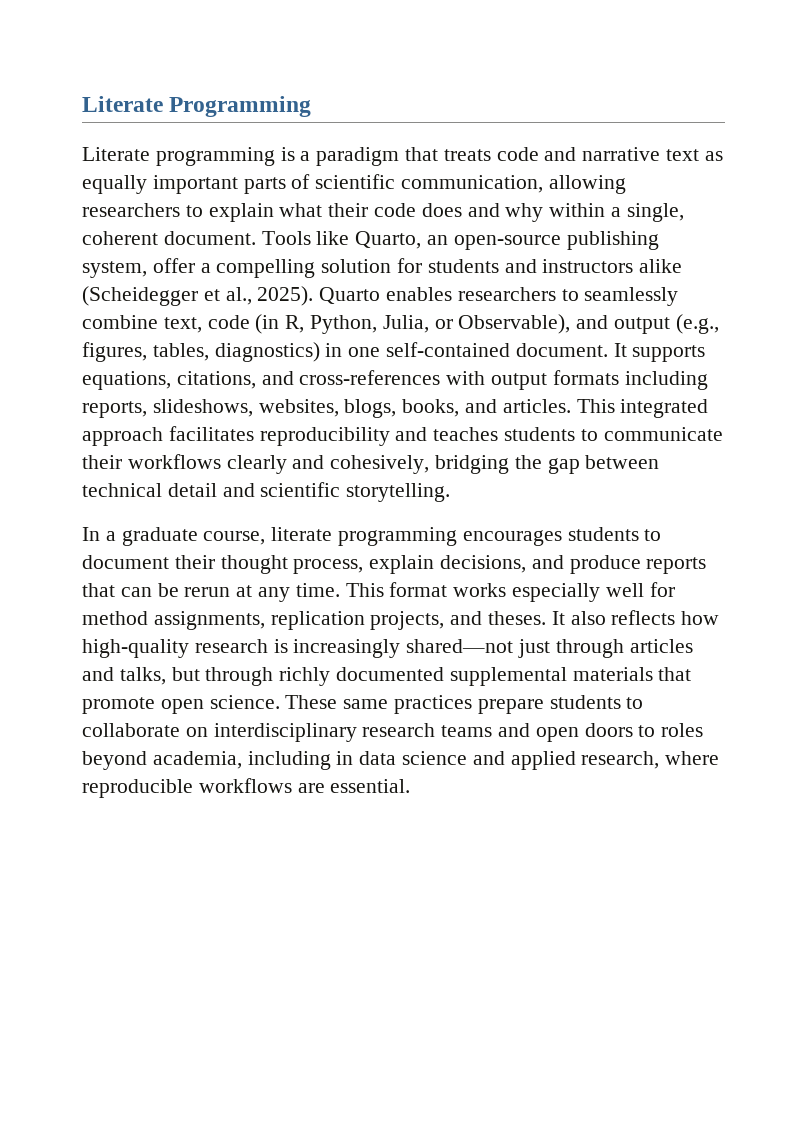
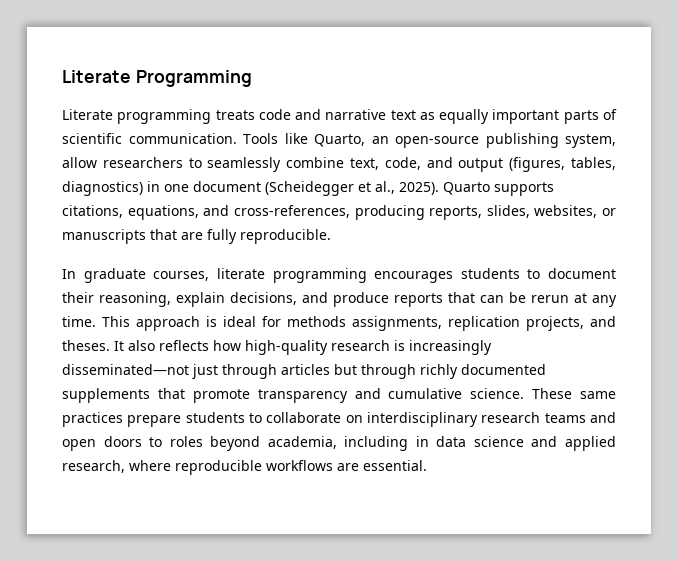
[280,147,439,166] is a paradigm that -> (212, 116) none
[401,175,626,194] [82,203,684,222] [82,231,256,245] communication, allowing researchers to explain what their code does and why within a single, coherent document. -> [128,133,237,144] communication.
[152,258,683,278] offer a compelling solution for students and instructors alike -> [62,157,617,172] [62,181,261,196] allow researchers to seamlessly combine text, code, and output (figures, tables, diagnostics) in one document
[386,287,679,306] [82,314,719,334] [82,342,706,362] [82,370,708,390] [82,399,709,418] [82,426,723,446] [82,454,660,474] [82,482,451,502] [82,527,266,546] enables researchers to seamlessly combine text, code (in R, Python, Julia, or Observable), and output (e.g., figures, tables, diagnostics) in one self-contained document. It supports equations, citations, and cross-references with output formats including reports, slideshows, websites, blogs, books, and articles. This integrated approach facilitates reproducibility and teaches students to communicate their workflows clearly and cohesively, bridging the gap between technical detail and scientific storytelling. // In a graduate course, -> [494,182,554,196] [62,205,616,220] [62,229,331,244] [62,268,210,283] supports citations, equations, and cross-references, producing reports, slides, websites, or manuscripts that are fully reproducible. // In graduate courses,
[220,555,364,574] thought process, -> [99,292,171,307] reasoning,
[389,582,675,602] [82,611,148,625] format works especially well for method -> [136,316,346,331] approach is ideal for methods
[406,639,514,653] shared—not -> [62,364,189,375] disseminated—not
[82,667,166,685] and talks, -> (330, 369) none
[449,667,692,686] [82,697,204,714] supplemental materials that promote open -> [62,388,463,403] supplements that promote transparency and cumulative

